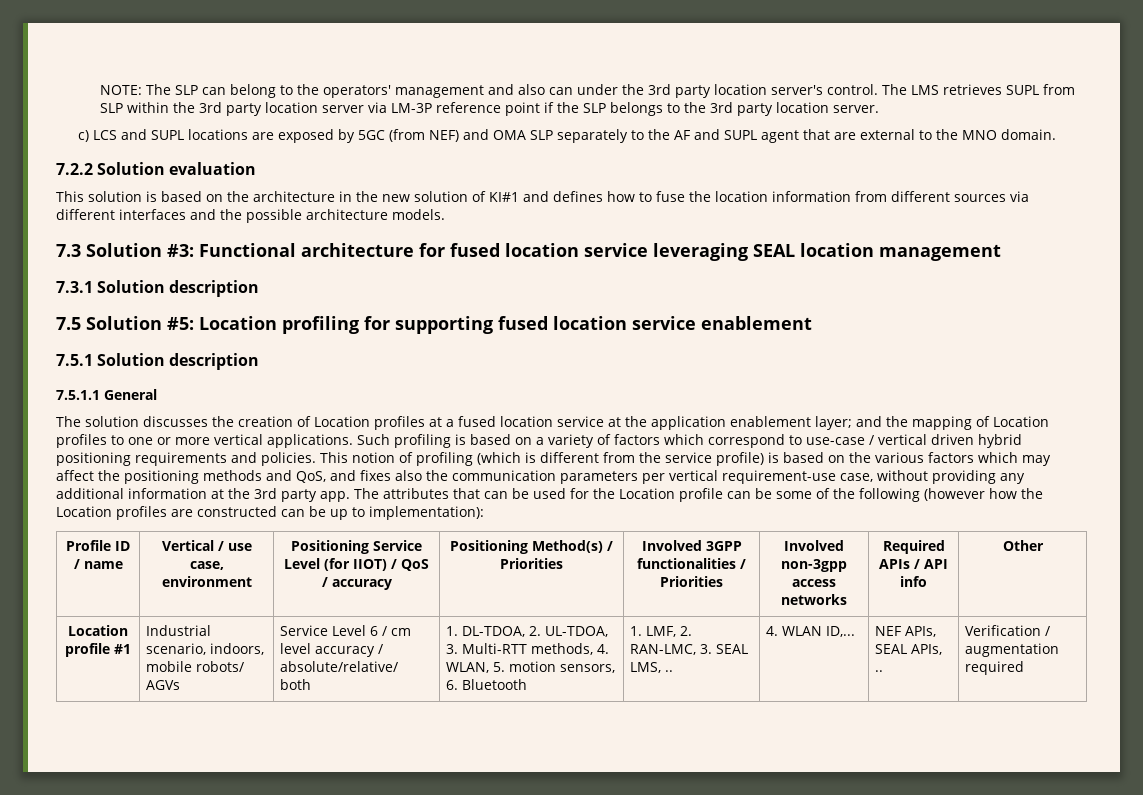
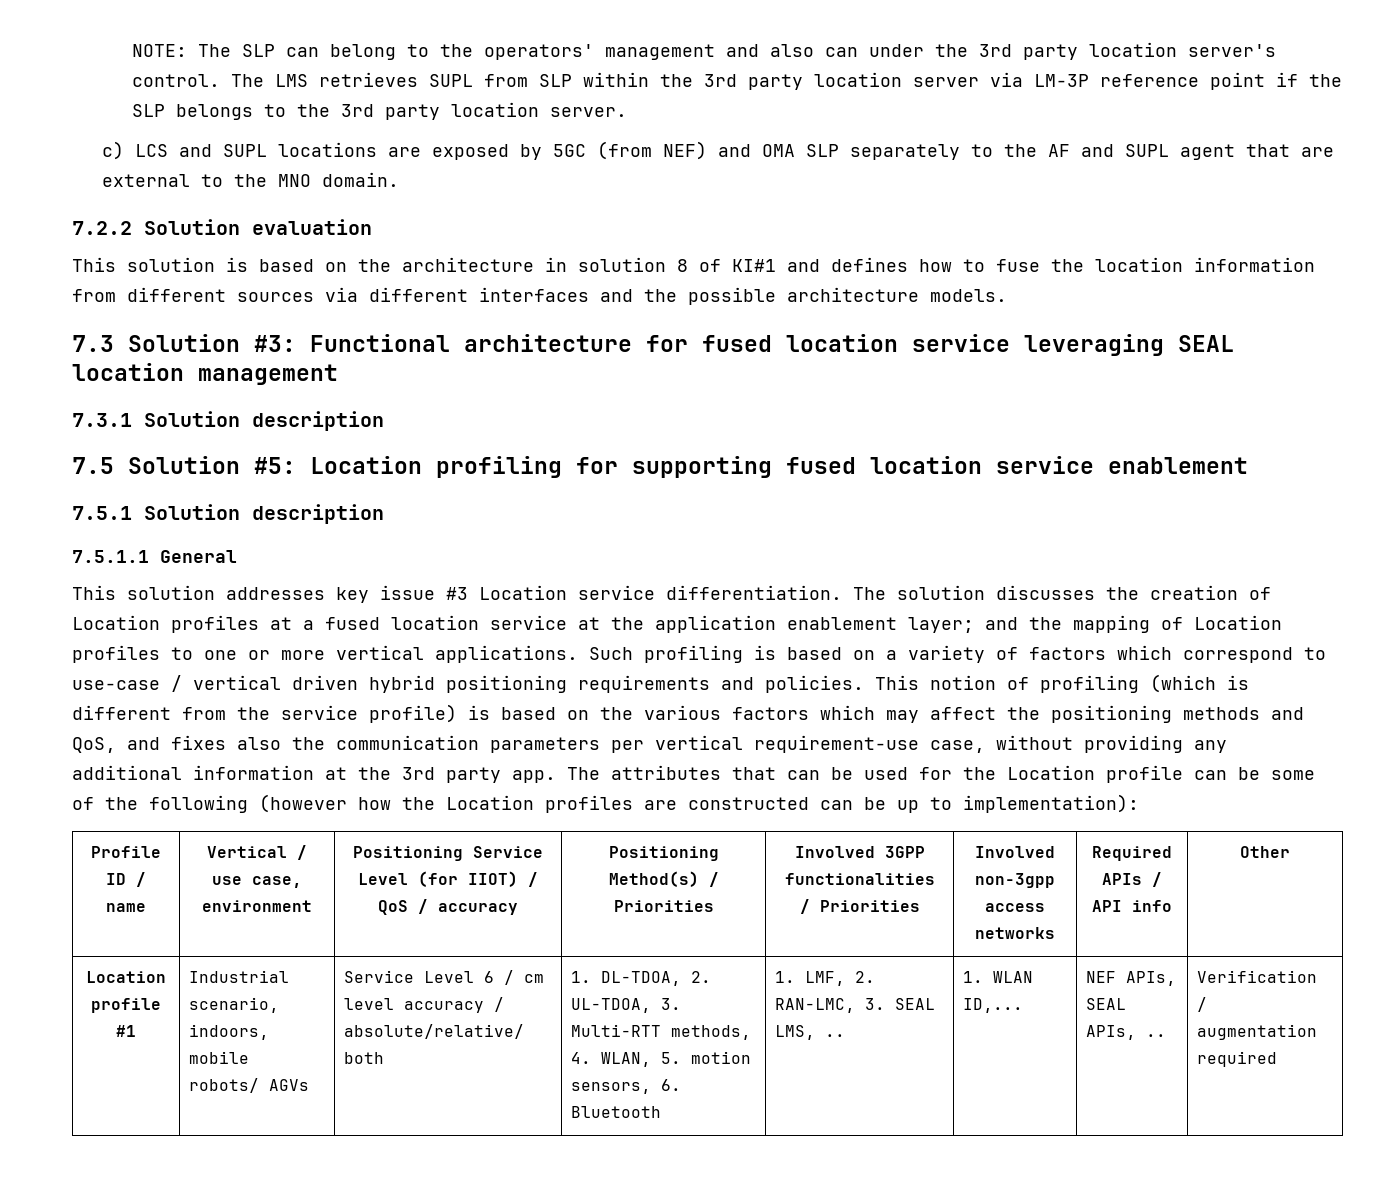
[356,191,468,202] the new solution -> [578,257,688,272] solution 8
(157, 394) none -> [72,585,842,603] This solution addresses key issue #3 Location service differentiation.
[766,626,779,636] 4. -> [962,971,983,983] 1.

